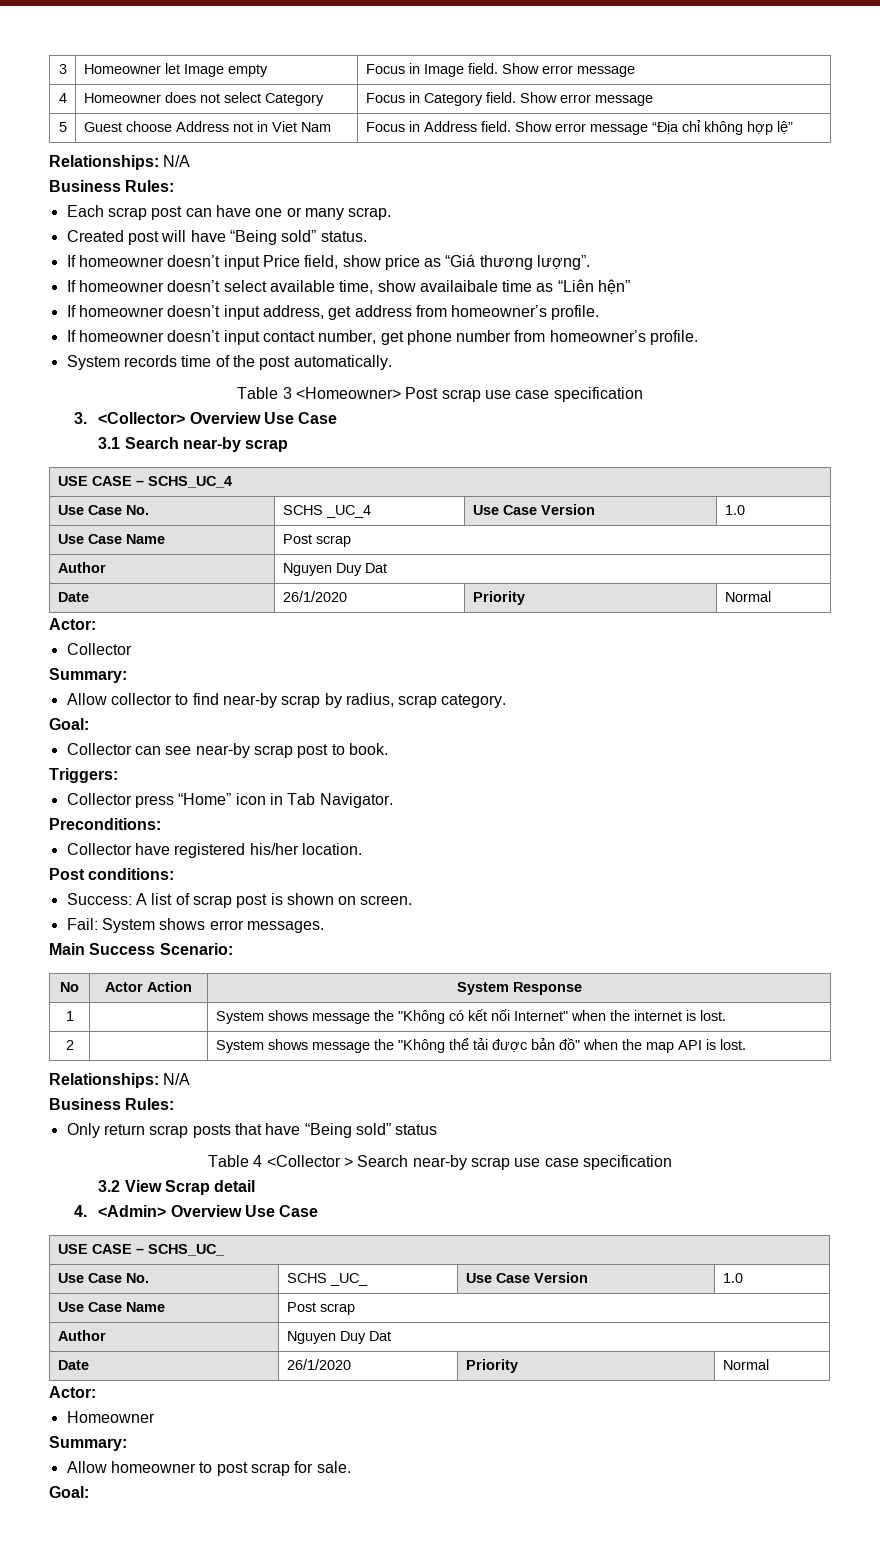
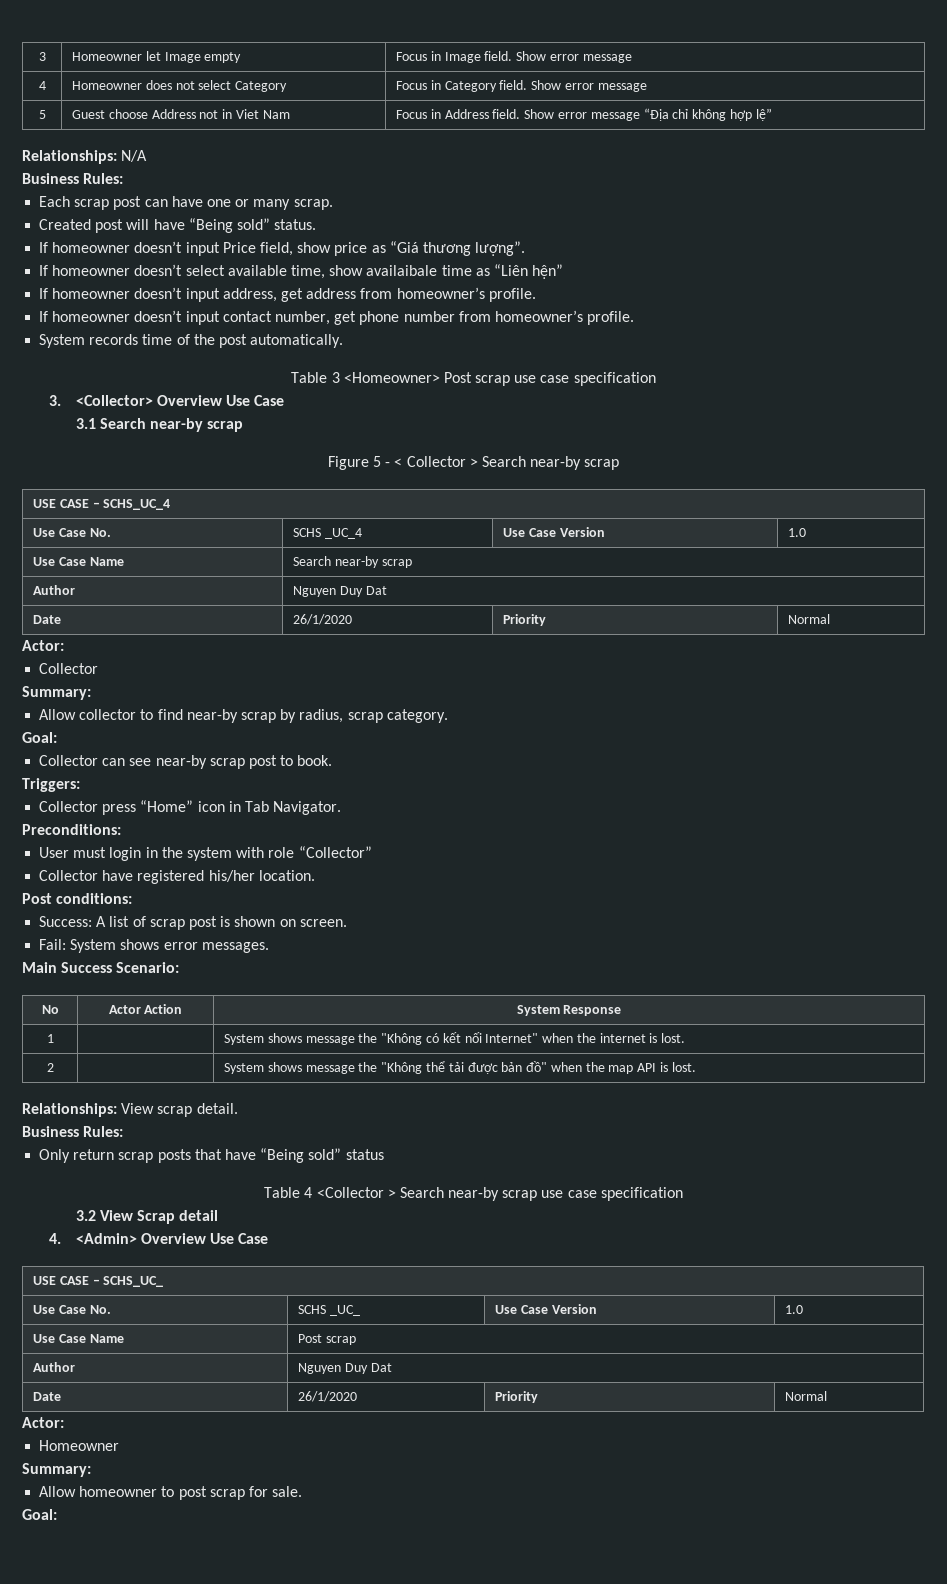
(289, 445) none -> [327,456,620,470] // Figure 5 - < Collector > Search near-by scrap
[282,534,312,544] Post -> [293,556,379,568] Search near-by
(161, 824) none -> [39,846,372,861] // User must login in the system with role “Collector”
[163,1073,191,1085] N/A -> [121,1103,238,1117] View scrap detail.

